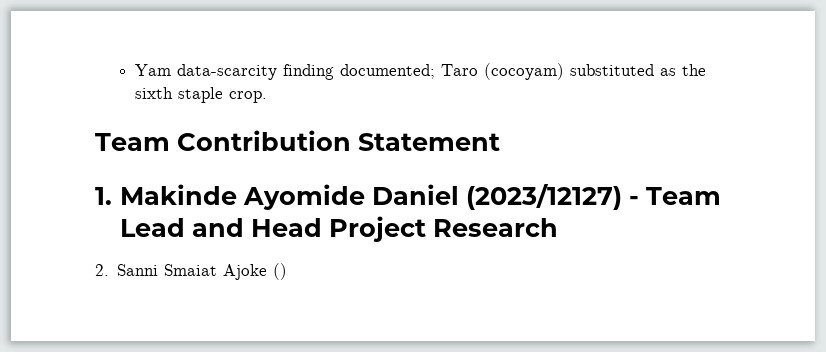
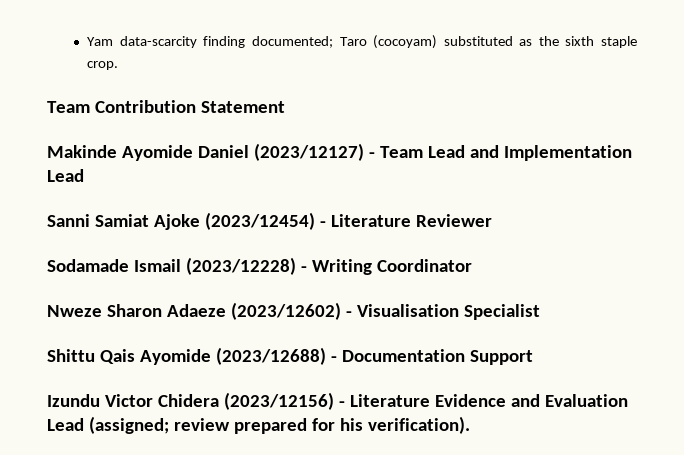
[95,187,112,205] 1. -> (285, 107) none
[251,216,559,242] [95,263,288,280] Head Project Research // 2. Sanni Smaiat Ajoke () -> [503,145,632,161] [47,169,84,182] [47,212,492,230] [47,257,472,275] [47,302,540,320] [47,347,533,365] [47,392,628,410] [47,416,470,434] Implementation Lead // Sanni Samiat Ajoke (2023/12454) - Literature Reviewer // Sodamade Ismail (2023/12228) - Writing Coordinator // Nweze Sharon Adaeze (2023/12602) - Visualisation Specialist // Shittu Qais Ayomide (2023/12688) - Documentation Support // Izundu Victor Chidera (2023/12156) - Literature Evidence and Evaluation Lead (assigned; review prepared for his verification).

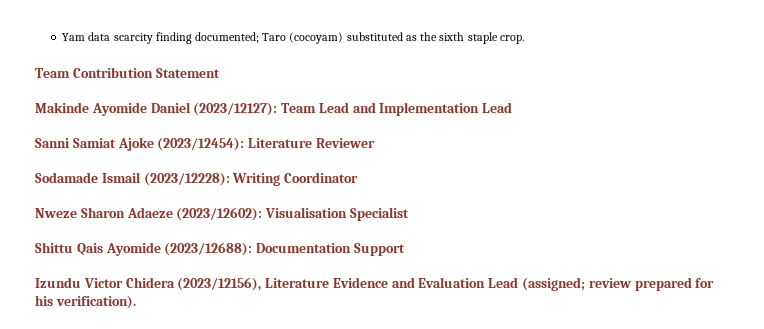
[119,36,197,48] data-scarcity -> [88,32,153,44] data scarcity
[253,143,375,161] (2023/12127) - -> [193,102,278,116] (2023/12127):
[204,212,326,230] (2023/12454) - -> [157,137,245,151] (2023/12454):
[185,257,307,275] (2023/12228) - -> [143,172,230,186] (2023/12228):
[230,302,352,320] (2023/12602) - -> [176,207,263,221] (2023/12602):
[215,347,337,365] (2023/12688) - -> [164,242,253,256] (2023/12688):
[223,392,345,410] (2023/12156) - -> [177,277,262,291] (2023/12156),

